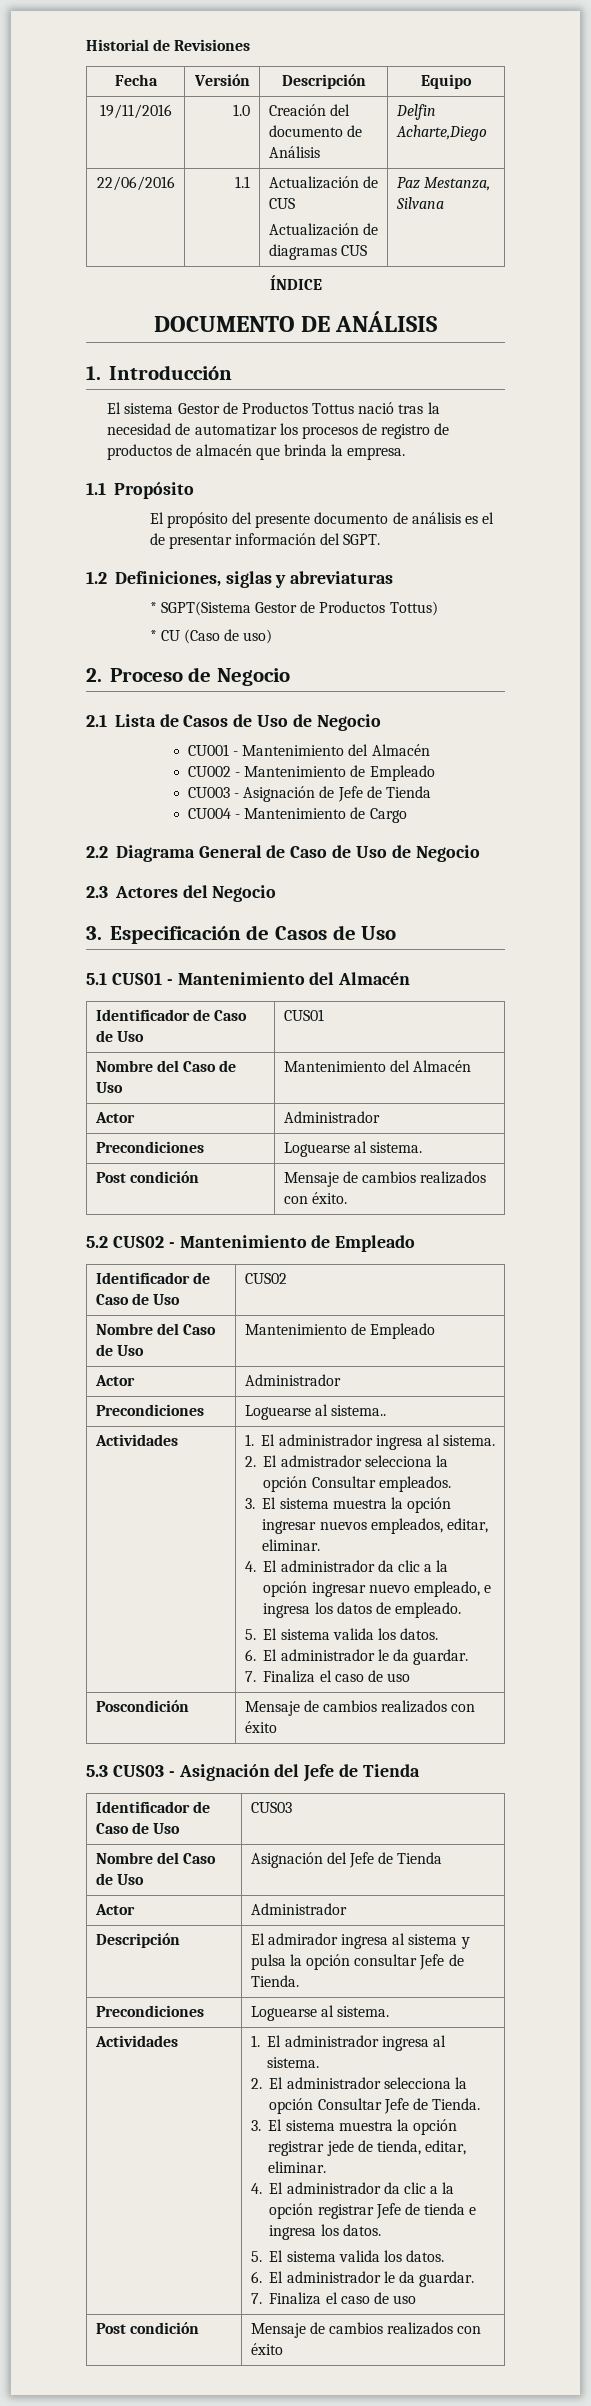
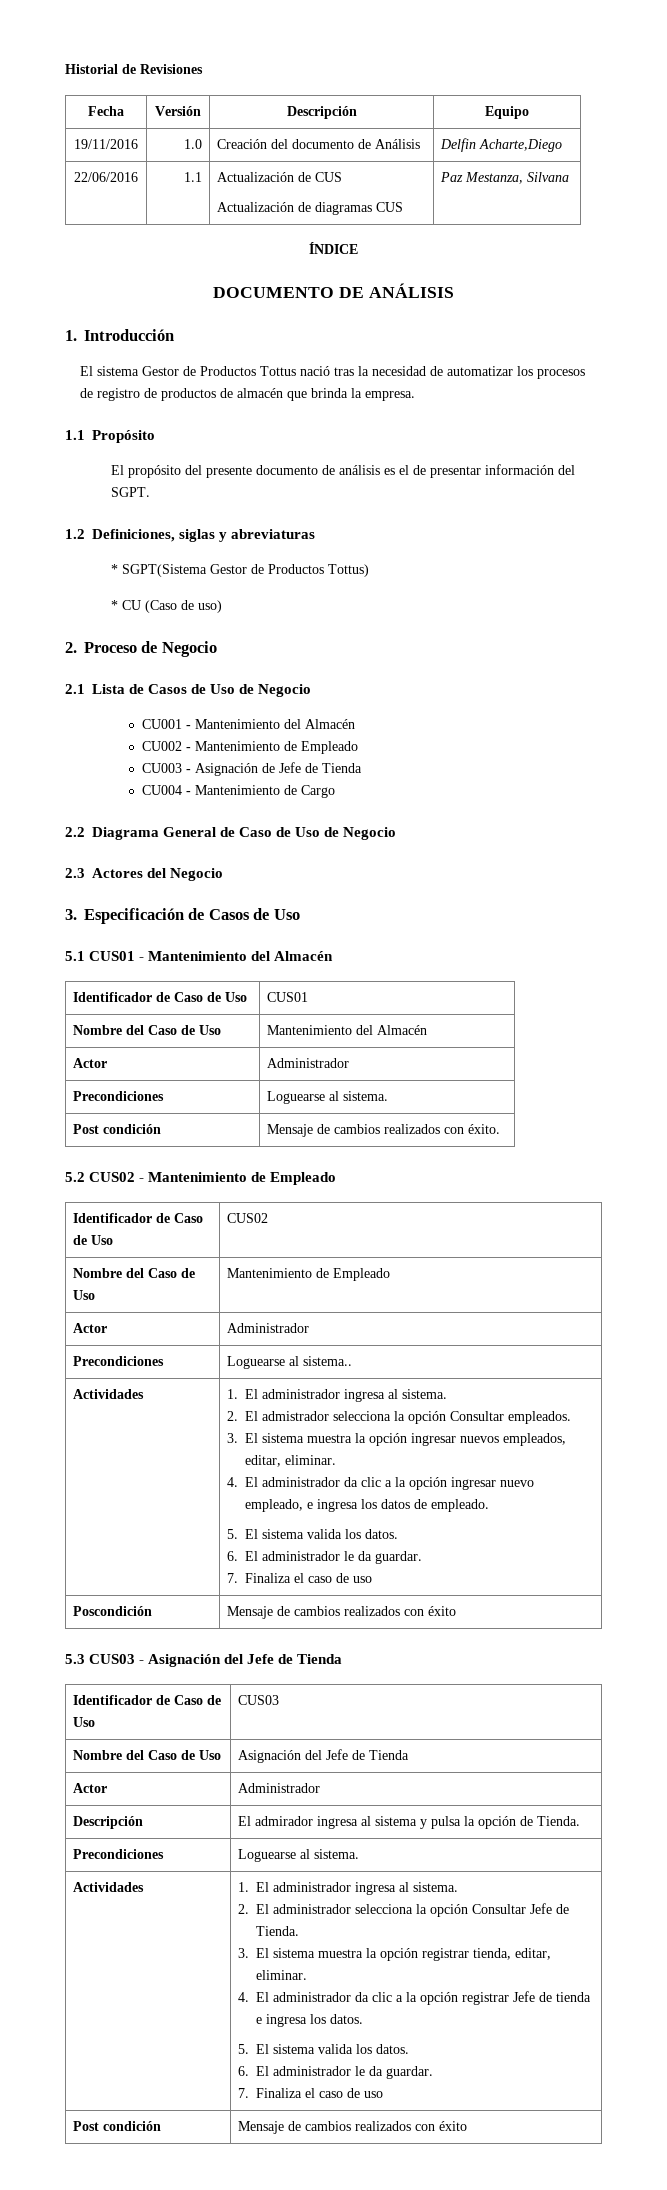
[354,1954,445,1970] consultar Jefe -> (517, 1822) none
[326,2140,373,2156] jede de -> (470, 1954) none

